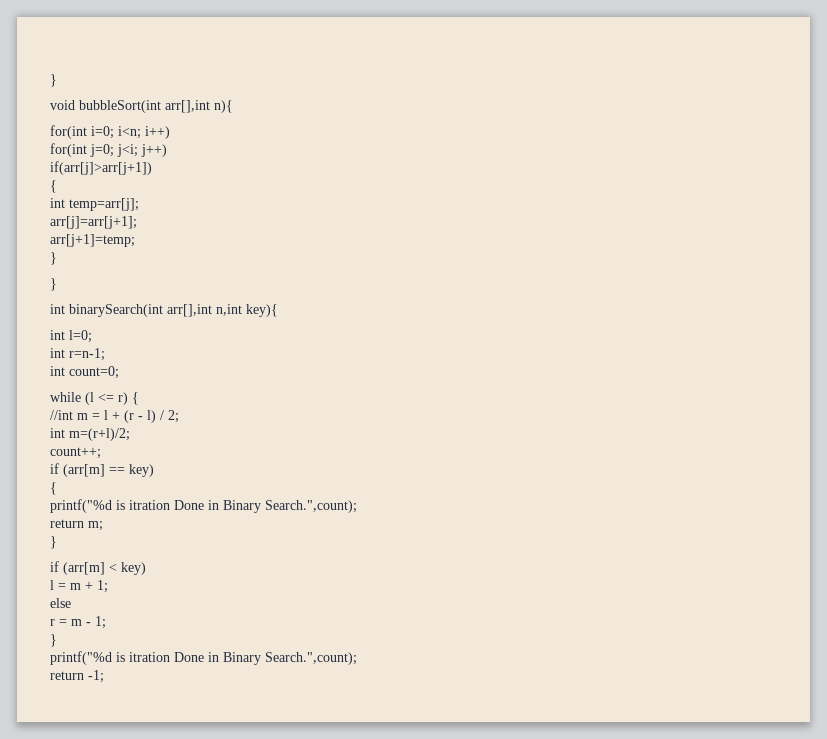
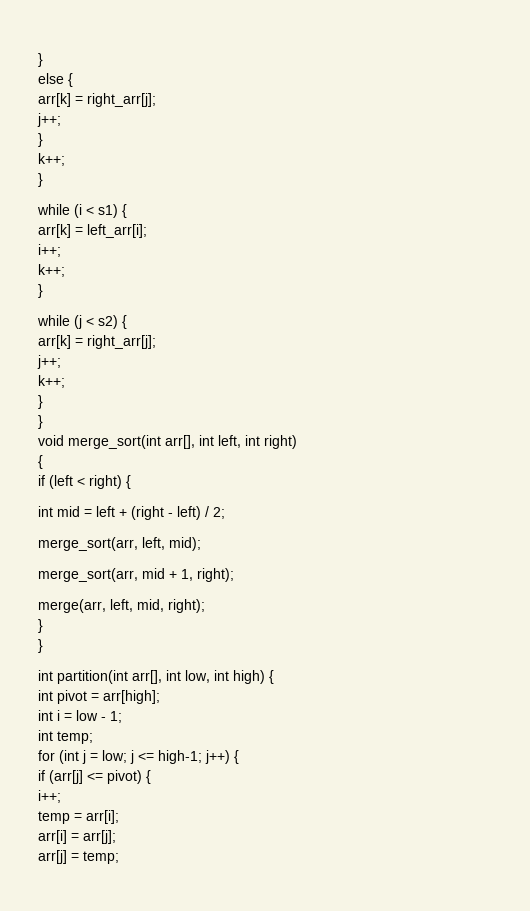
[50,74,57,87] [50,100,233,113] [50,125,170,139] [50,143,167,157] [50,161,152,175] [50,180,57,193] [50,198,139,211] [50,216,137,229] [50,234,135,247] [50,252,57,265] [50,278,57,291] [50,304,278,317] [50,330,92,343] [50,348,105,361] [50,366,119,379] [50,392,139,405] [50,410,179,423] [50,428,130,441] [50,447,101,459] [50,463,154,477] [50,482,57,495] [50,499,357,513] [50,519,103,531] [50,536,57,549] [50,561,146,575] [50,580,108,593] [50,598,71,608] [50,616,106,629] [50,634,57,647] [50,651,357,665] [50,670,104,683] } // void bubbleSort(int arr[],int n){ // for(int i=0; i<n; i++) // for(int j=0; j<i; j++) // if(arr[j]>arr[j+1]) // { // int temp=arr[j]; // arr[j]=arr[j+1]; // arr[j+1]=temp; // } // } // int binarySearch(int arr[],int n,int key){ // int l=0; // int r=n-1; // int count=0; // while (l <= r) { // //int m = l + (r - l) / 2; // int m=(r+l)/2; // count++; // if (arr[m] == key) // { // printf("%d is itration Done in Binary Search.",count); // return m; // } // if (arr[m] < key) // l = m + 1; // else // r = m - 1; // } // printf("%d is itration Done in Binary Search.",count); // return -1; -> [38,53,43,67] [38,73,73,87] [38,93,156,107] [37,113,61,127] [38,133,43,147] [38,153,65,166] [38,173,43,187] [37,204,127,218] [38,224,147,238] [38,244,61,257] [38,264,65,277] [38,284,43,298] [37,315,127,329] [38,335,156,349] [37,355,61,369] [38,375,65,388] [38,395,43,409] [38,415,43,429] [38,435,297,449] [38,455,43,469] [38,475,131,489] [38,506,225,520] [38,537,201,551] [38,568,234,582] [38,599,205,613] [38,619,43,633] [38,639,43,653] [38,670,274,684] [38,690,160,704] [38,710,122,723] [38,730,93,744] [38,750,239,764] [38,770,151,784] [38,790,61,803] [38,810,119,824] [38,830,116,844] [38,850,119,864] } // else { // arr[k] = right_arr[j]; // j++; // } // k++; // } // while (i < s1) { // arr[k] = left_arr[i]; // i++; // k++; // } // while (j < s2) { // arr[k] = right_arr[j]; // j++; // k++; // } // } // void merge_sort(int arr[], int left, int right) // { // if (left < right) { // int mid = left + (right - left) / 2; // merge_sort(arr, left, mid); // merge_sort(arr, mid + 1, right); // merge(arr, left, mid, right); // } // } // int partition(int arr[], int low, int high) { // int pivot = arr[high]; // int i = low - 1; // int temp; // for (int j = low; j <= high-1; j++) { // if (arr[j] <= pivot) { // i++; // temp = arr[i]; // arr[i] = arr[j]; // arr[j] = temp;

